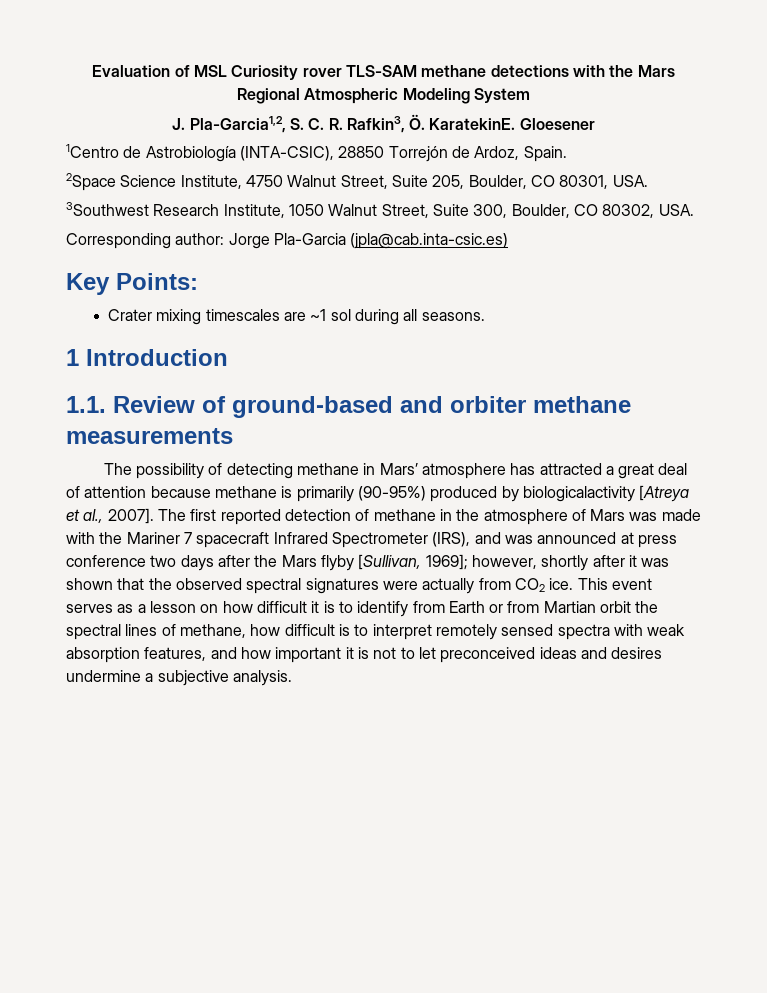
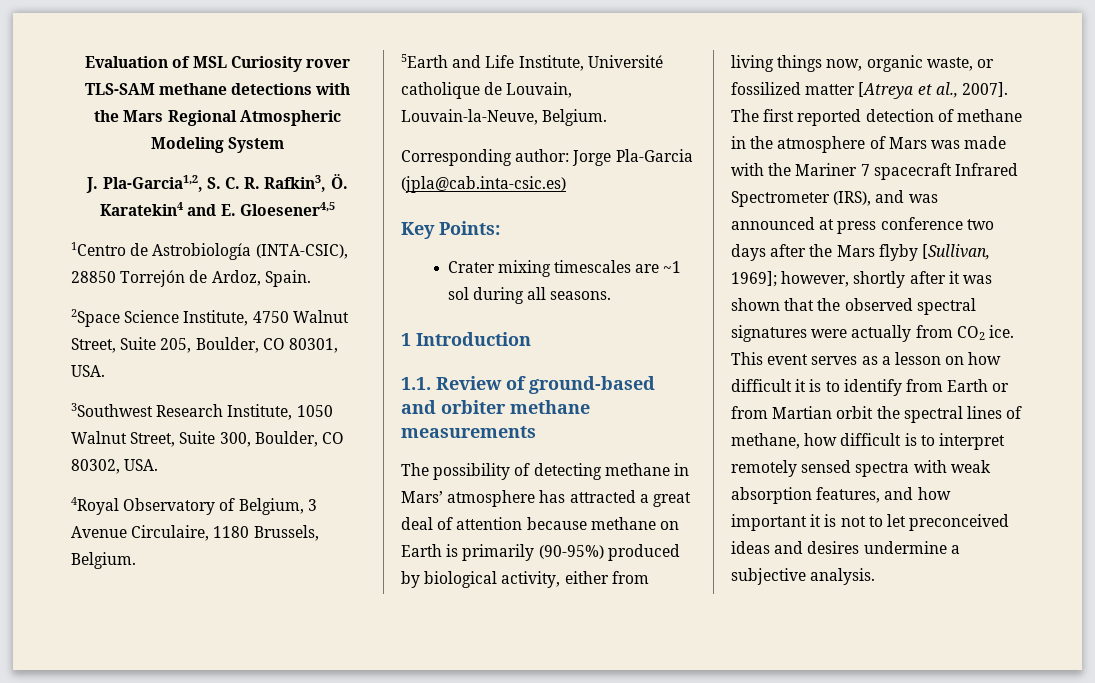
[429,118,595,130] KaratekinE. Gloesener -> [100,202,335,216] Karatekin4 and E. Gloesener4,5
(694, 210) none -> [71,497,317,515] [71,525,319,541] [71,552,136,569] [401,54,663,71] [401,82,573,99] [401,109,608,126] // 4Royal Observatory of Belgium, 3 Avenue Circulaire, 1180 Brussels, Belgium. // 5Earth and Life Institute, Université catholique de Louvain, Louvain-la-Neuve, Belgium.
(277, 492) none -> [659,521,679,530] [401,544,442,557] on Earth
[522,486,635,502] biologicalactivity -> [424,571,649,588] [731,55,994,72] [731,82,856,95] biological activity, either from living things now, organic waste, or fossilized matter

